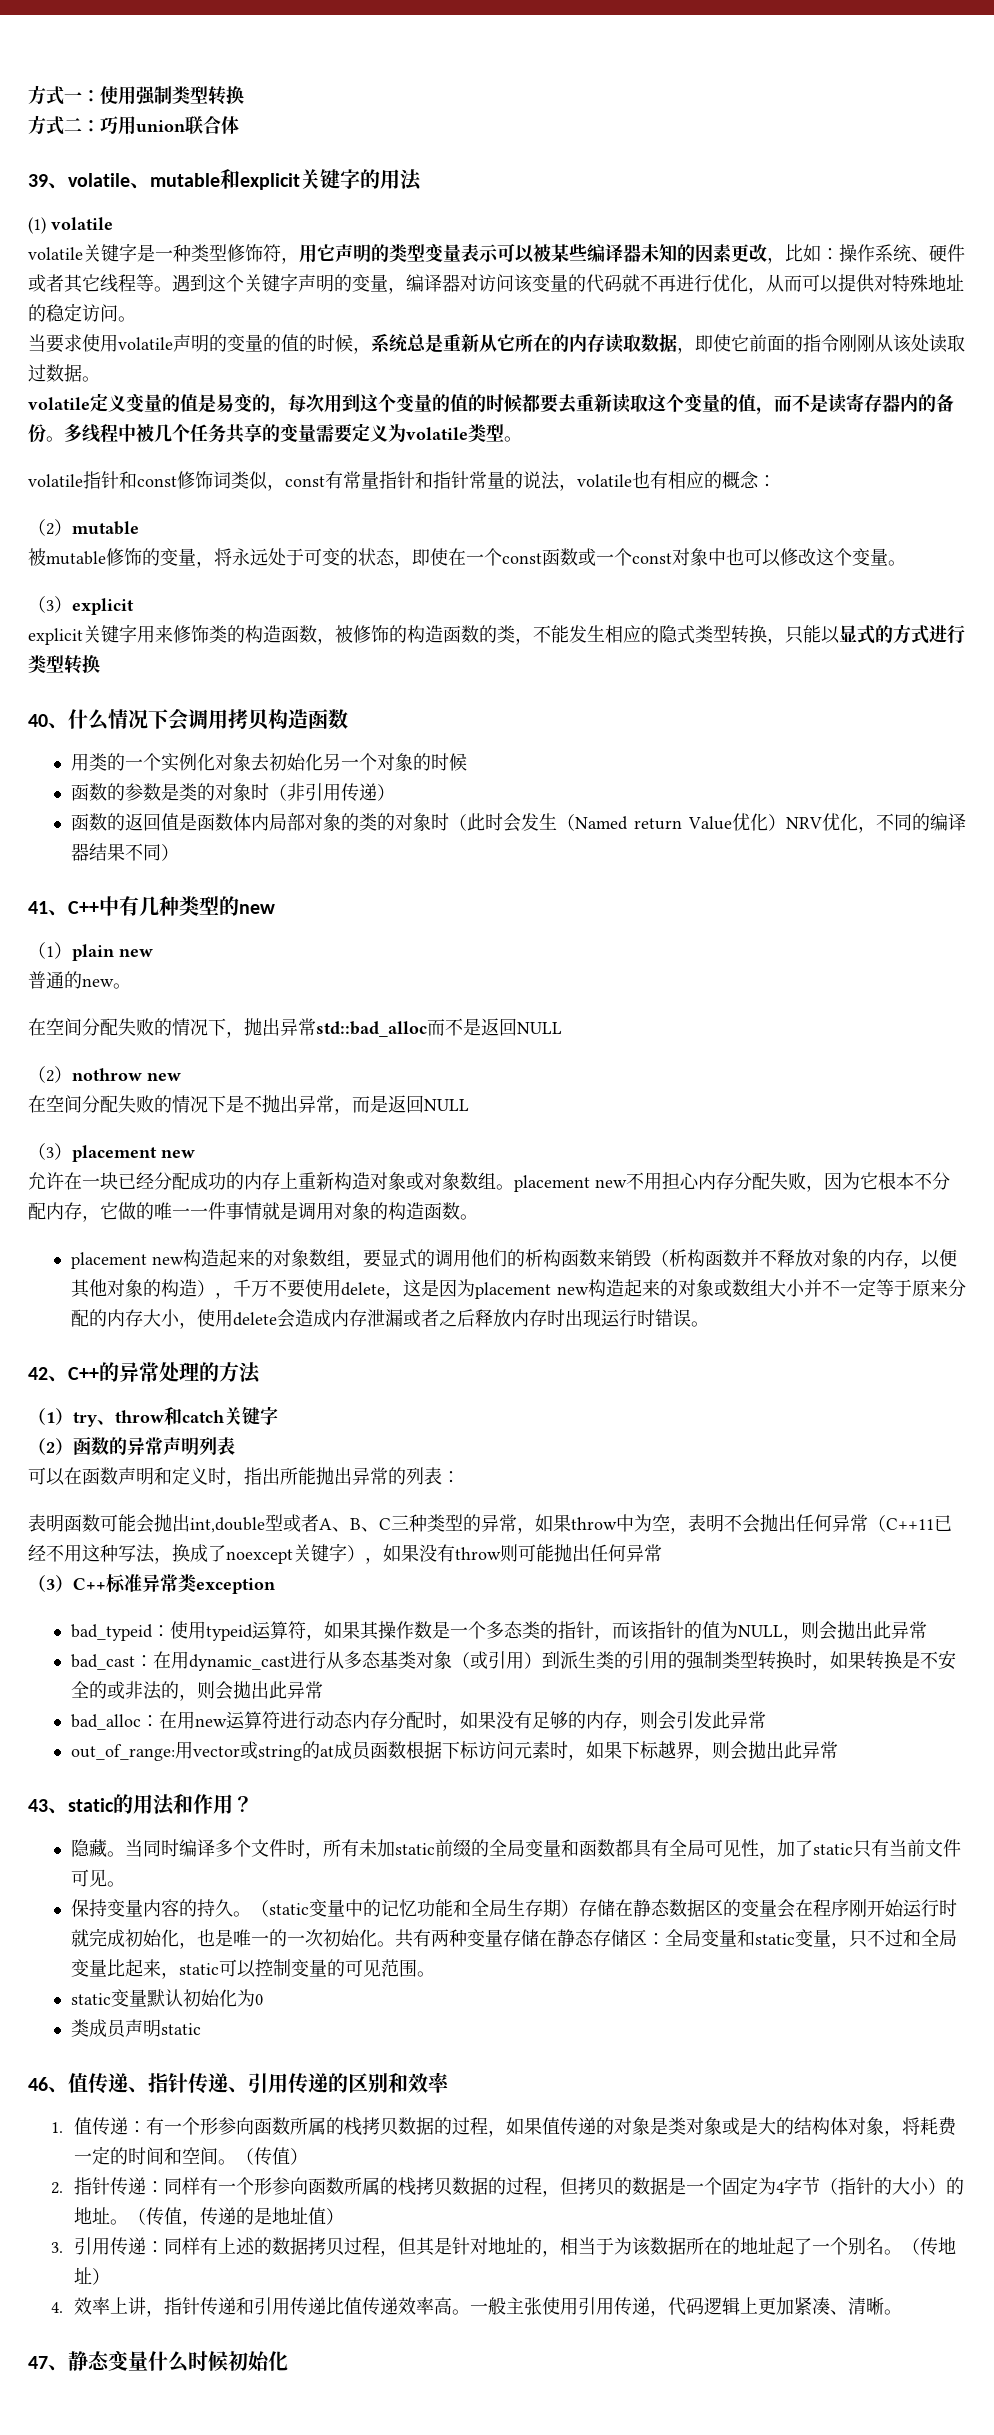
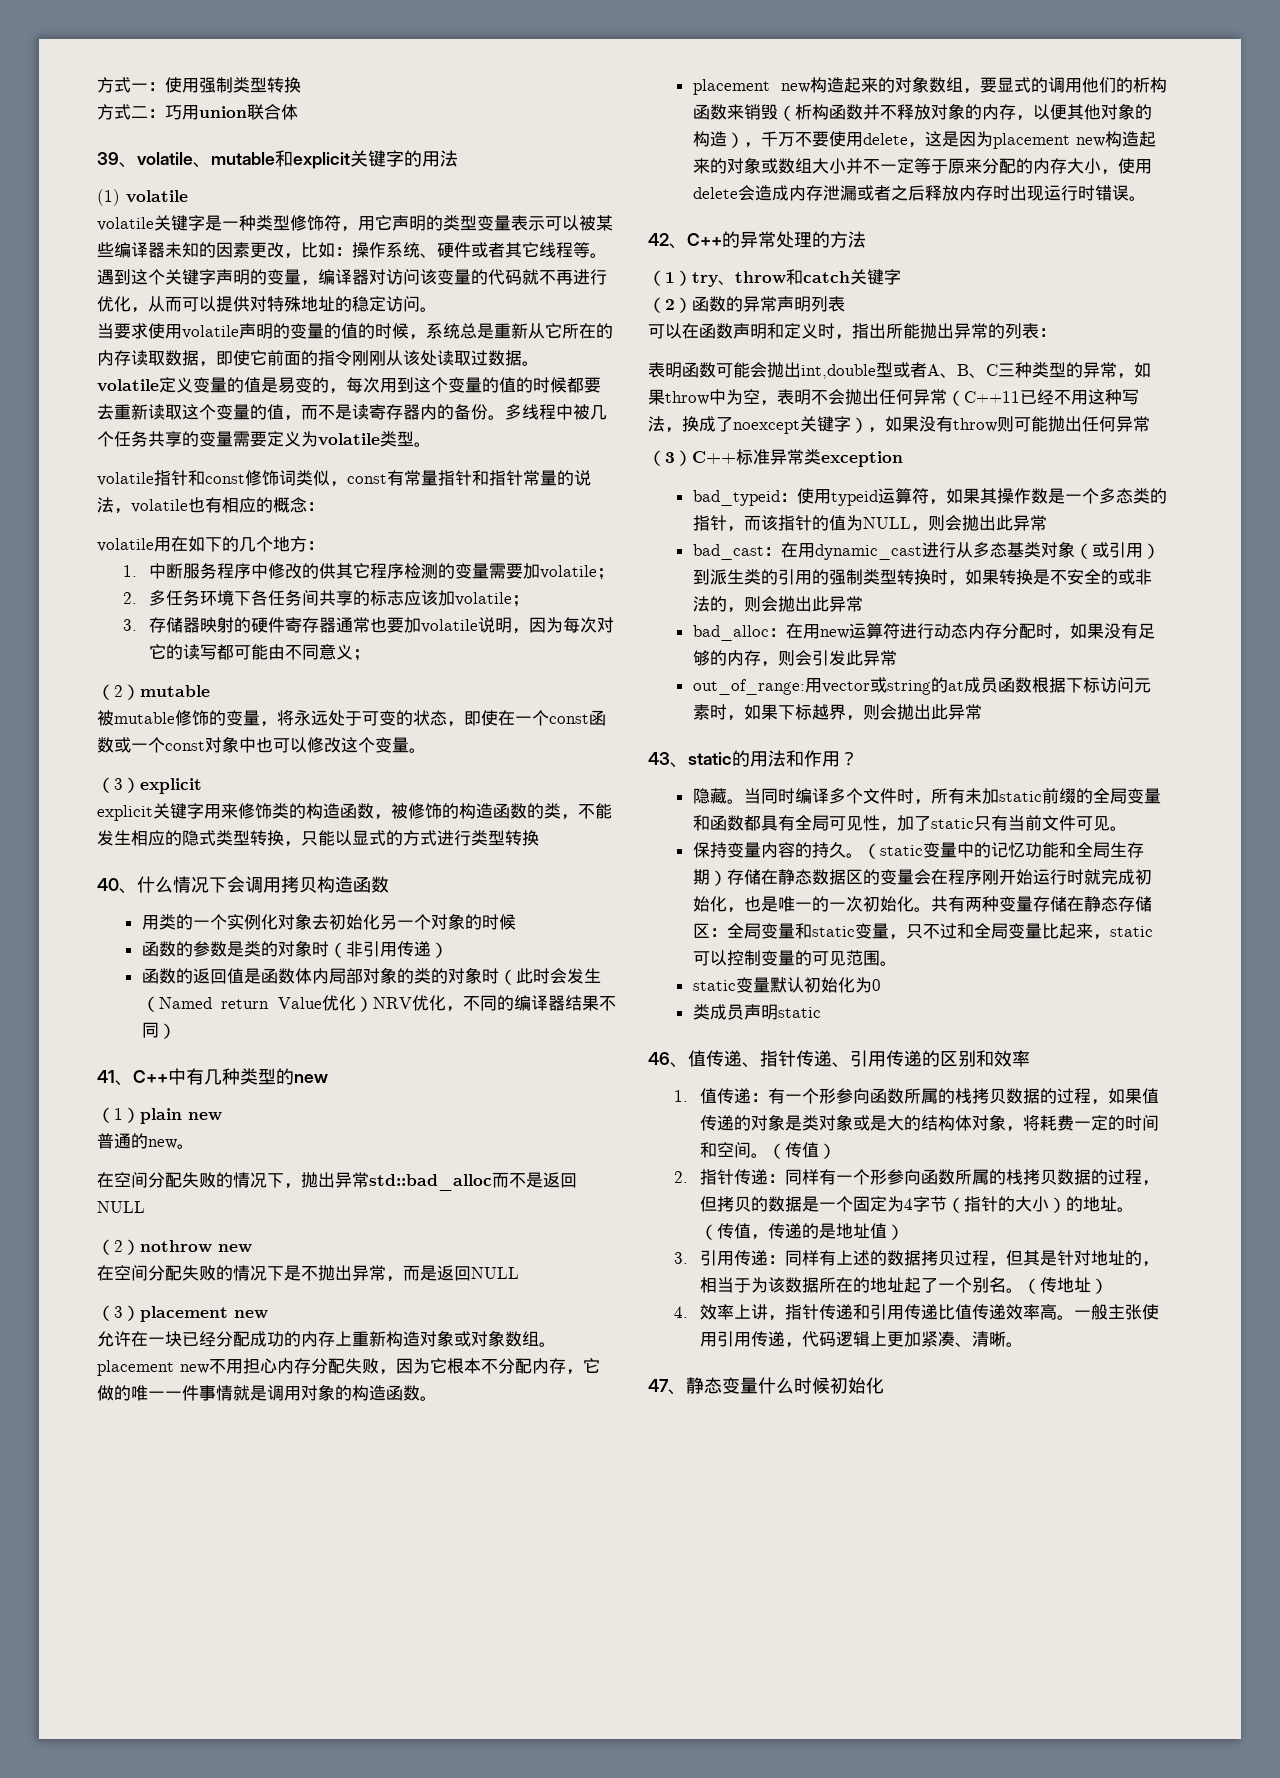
(776, 481) none -> [97,536,324,552] [123,563,615,580] [123,590,530,607] [123,617,615,634] [149,644,371,661] // volatile用在如下的几个地方： // 1.中断服务程序中修改的供其它程序检测的变量需要加volatile； // 2.多任务环境下各任务间共享的标志应该加volatile； // 3.存储器映射的硬件寄存器通常也要加volatile说明，因为每次对它的读写都可能由不同意义；

